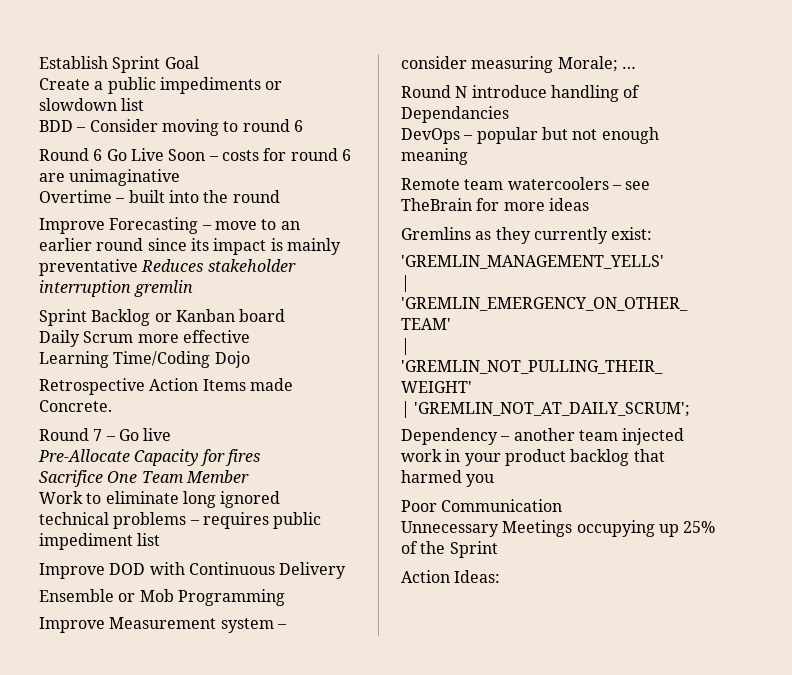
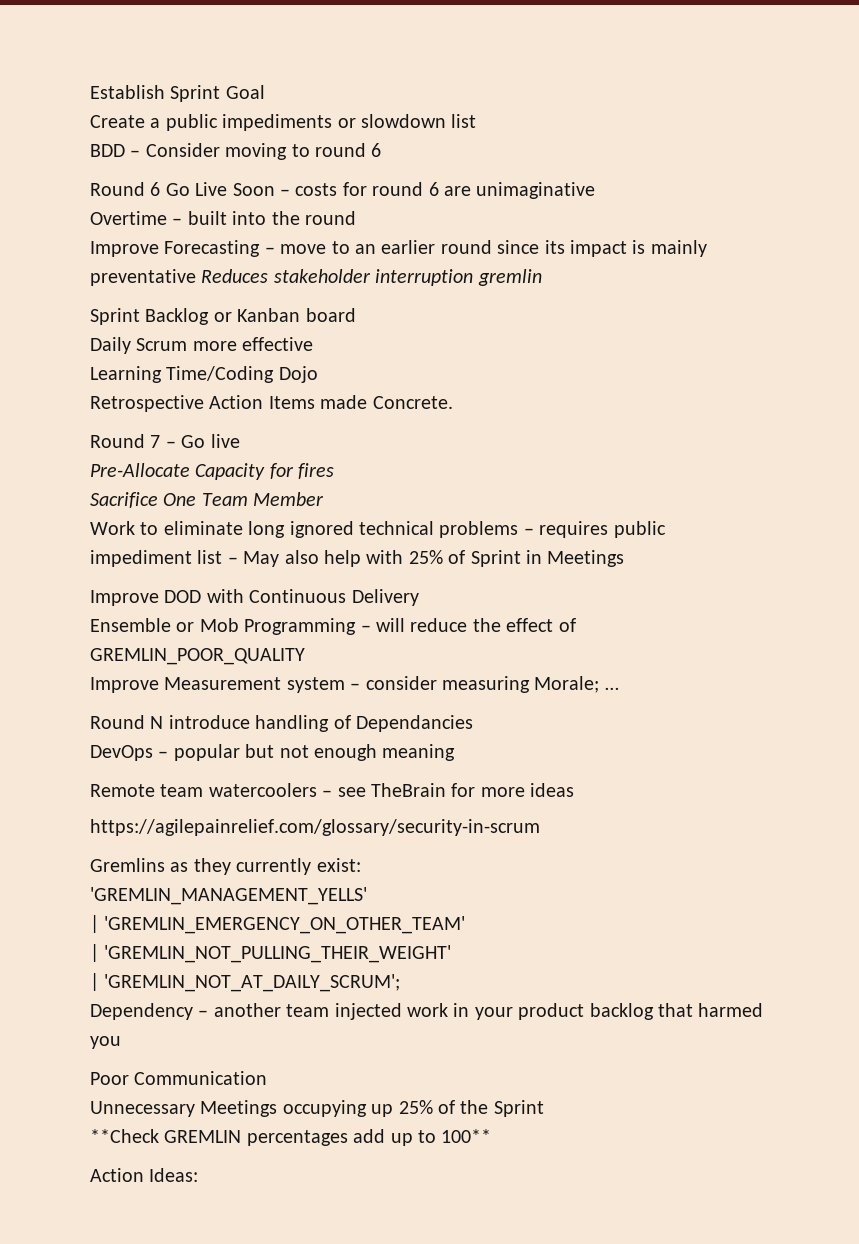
(161, 539) none -> [227,550,625,567] – May also help with 25% of Sprint in Meetings
(285, 597) none -> [360,618,576,632] [90,648,305,665] – will reduce the effect of GREMLIN_POOR_QUALITY
(589, 204) none -> [90,819,540,836] // https://agilepainrelief.com/glossary/security-in-scrum
(498, 549) none -> [90,1129,492,1146] // **Check GREMLIN percentages add up to 100**

